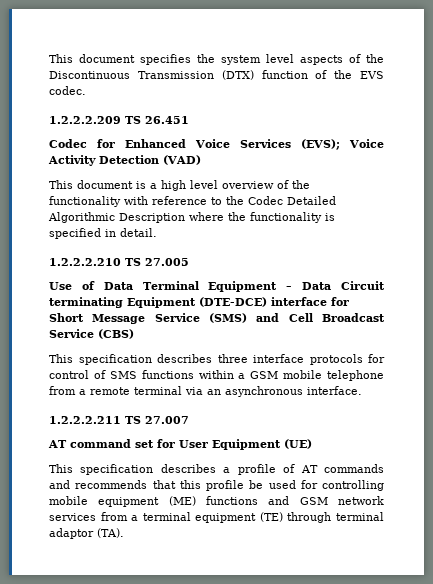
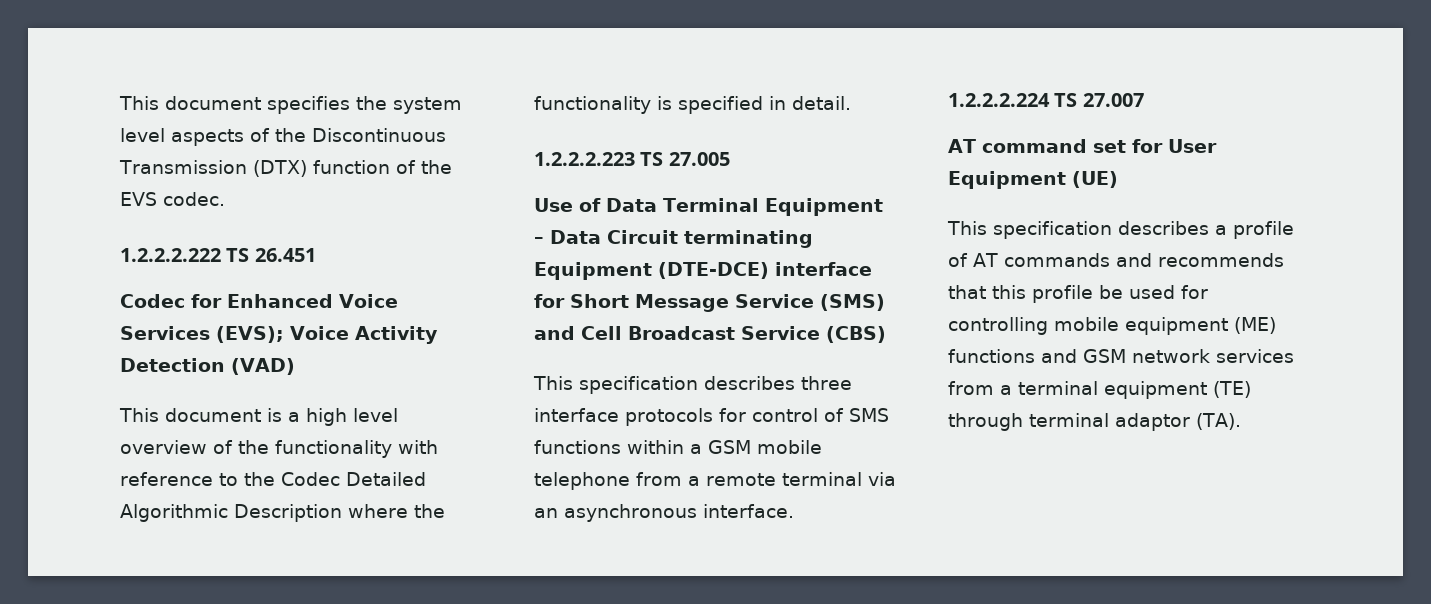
[49,116,121,124] 1.2.2.2.209 -> [120,248,221,262] 1.2.2.2.222
[49,258,121,266] 1.2.2.2.210 -> [534,152,635,166] 1.2.2.2.223
[49,416,121,424] 1.2.2.2.211 -> [948,93,1050,107] 1.2.2.2.224

